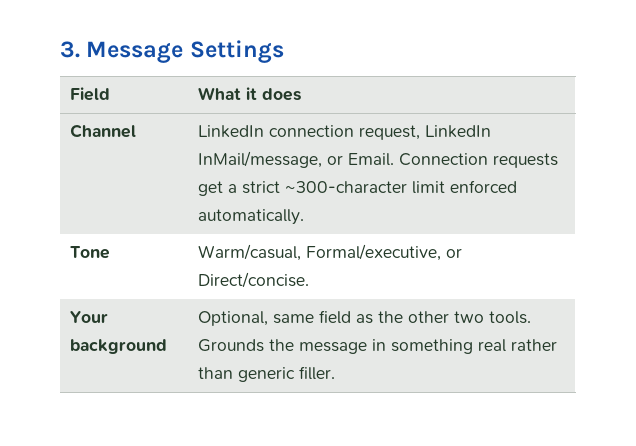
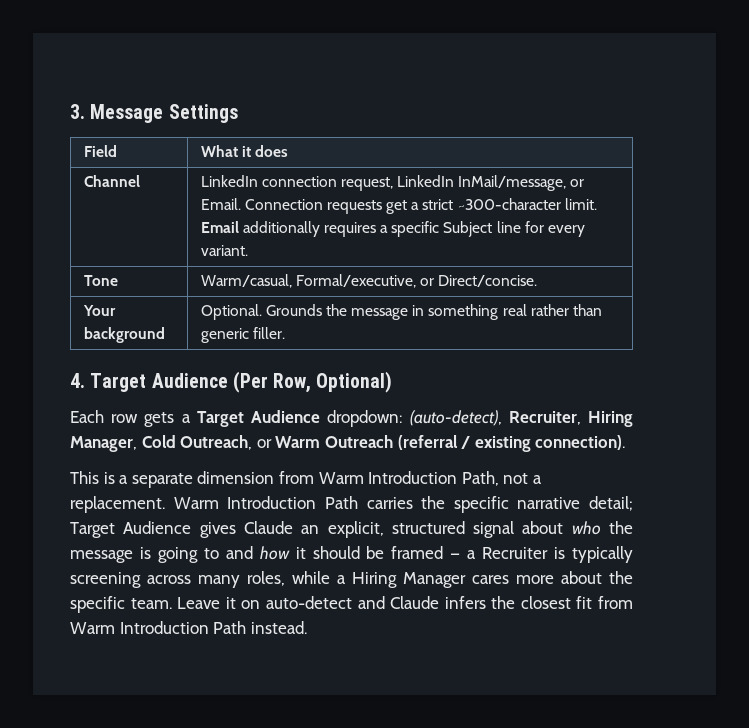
[412,180,518,194] [198,209,305,225] limit enforced automatically. -> [564,198,597,210] [200,221,585,237] [200,245,248,256] limit. Email additionally requires a specific Subject line for every variant.
[198,310,532,326] Optional, same field as the other two tools. -> [200,304,262,320] Optional.
(336, 373) none -> [70,371,393,393] [70,410,633,427] [70,435,626,452] [70,471,542,488] [70,496,633,513] [70,521,633,538] [70,546,633,563] [70,571,633,588] [70,596,633,613] [70,621,307,634] // 4. Target Audience (Per Row, Optional) // Each row gets a Target Audience dropdown: (auto-detect), Recruiter, Hiring Manager, Cold Outreach, or Warm Outreach (referral / existing connection). // This is a separate dimension from Warm Introduction Path, not a replacement. Warm Introduction Path carries the specific narrative detail; Target Audience gives Claude an explicit, structured signal about who the message is going to and how it should be framed — a Recruiter is typically screening across many roles, while a Hiring Manager cares more about the specific team. Leave it on auto-detect and Claude infers the closest fit from Warm Introduction Path instead.

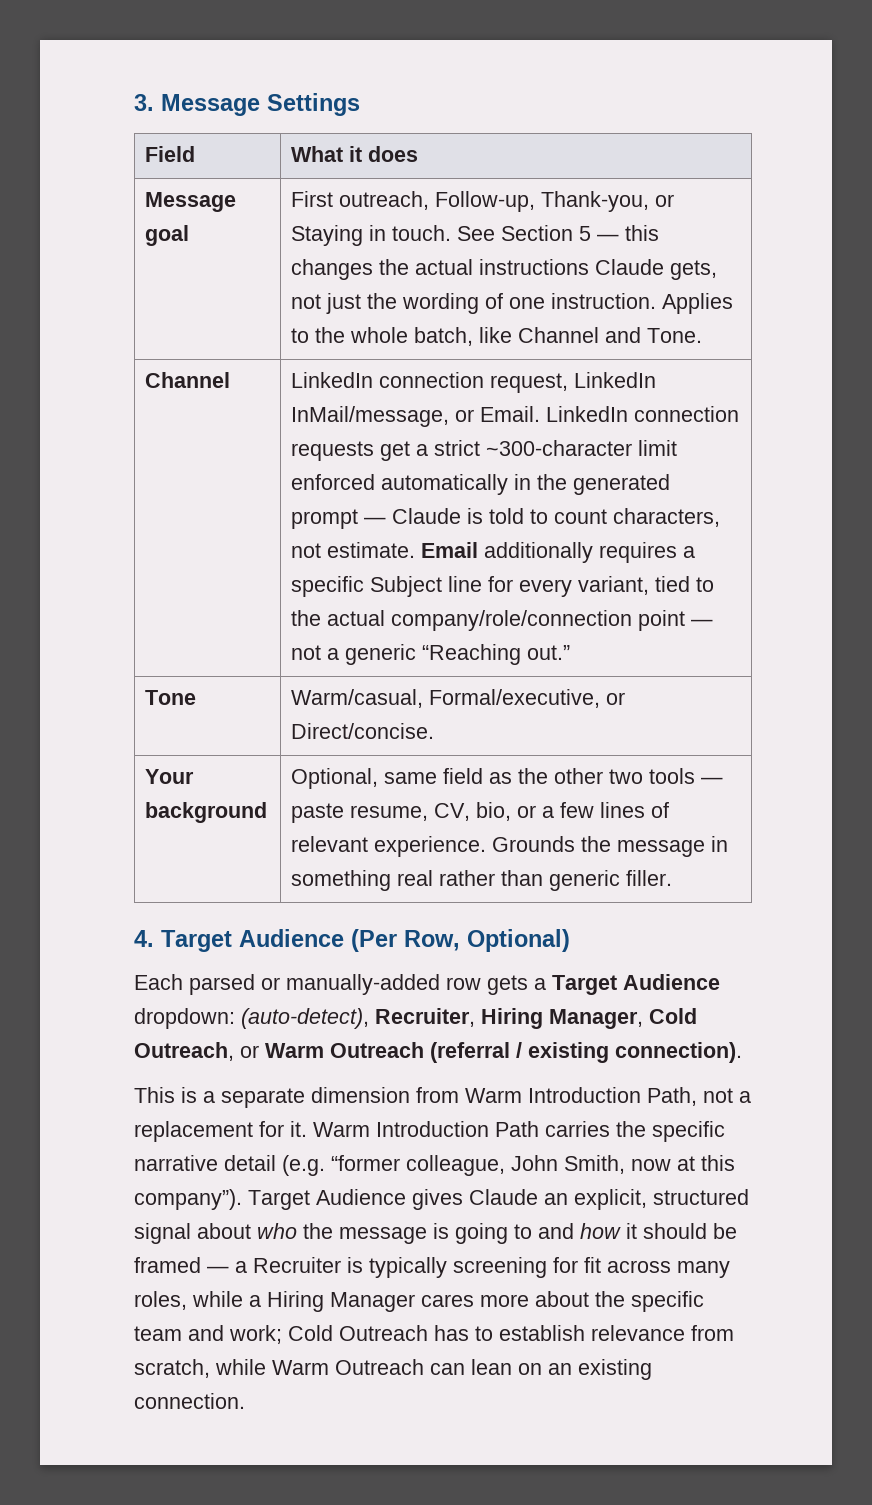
(288, 151) none -> [144,192,236,212] [144,225,189,246] [290,191,674,212] [290,225,659,246] [290,259,717,280] [290,293,733,314] [290,327,702,346] // Message goal | First outreach, Follow-up, Thank-you, or Staying in touch. See Section 5 — this changes the actual instructions Claude gets, not just the wording of one instruction. Applies to the whole batch, like Channel and Tone.
[244,199,323,210] Connection -> [545,406,739,422] LinkedIn connection
[564,198,597,210] limit. -> [637,440,677,456] [290,474,670,495] [290,508,720,529] [290,542,415,558] limit enforced automatically in the generated prompt — Claude is told to count characters, not estimate.
[200,245,248,256] variant. -> [577,576,714,595] [290,610,713,631] [290,644,570,665] variant, tied to the actual company/role/connection point — not a generic “Reaching out.”
[200,304,262,320] Optional. -> [290,768,723,789] [290,802,669,823] [290,836,486,857] Optional, same field as the other two tools — paste resume, CV, bio, or a few lines of relevant experience.
(104, 416) none -> [189,974,440,995] parsed or manually-added
[70,496,165,513] replacement. -> [134,1121,307,1142] replacement for it.
[589,496,633,511] detail; -> [224,1155,735,1176] [134,1189,242,1210] detail (e.g. “former colleague, John Smith, now at this company”).
(141, 580) none -> [553,1257,601,1273] for fit
[130,596,633,609] [70,621,307,634] team. Leave it on auto-detect and Claude infers the closest fit from Warm Introduction Path instead. -> [134,1325,734,1344] [134,1359,652,1380] [134,1393,245,1409] team and work; Cold Outreach has to establish relevance from scratch, while Warm Outreach can lean on an existing connection.

